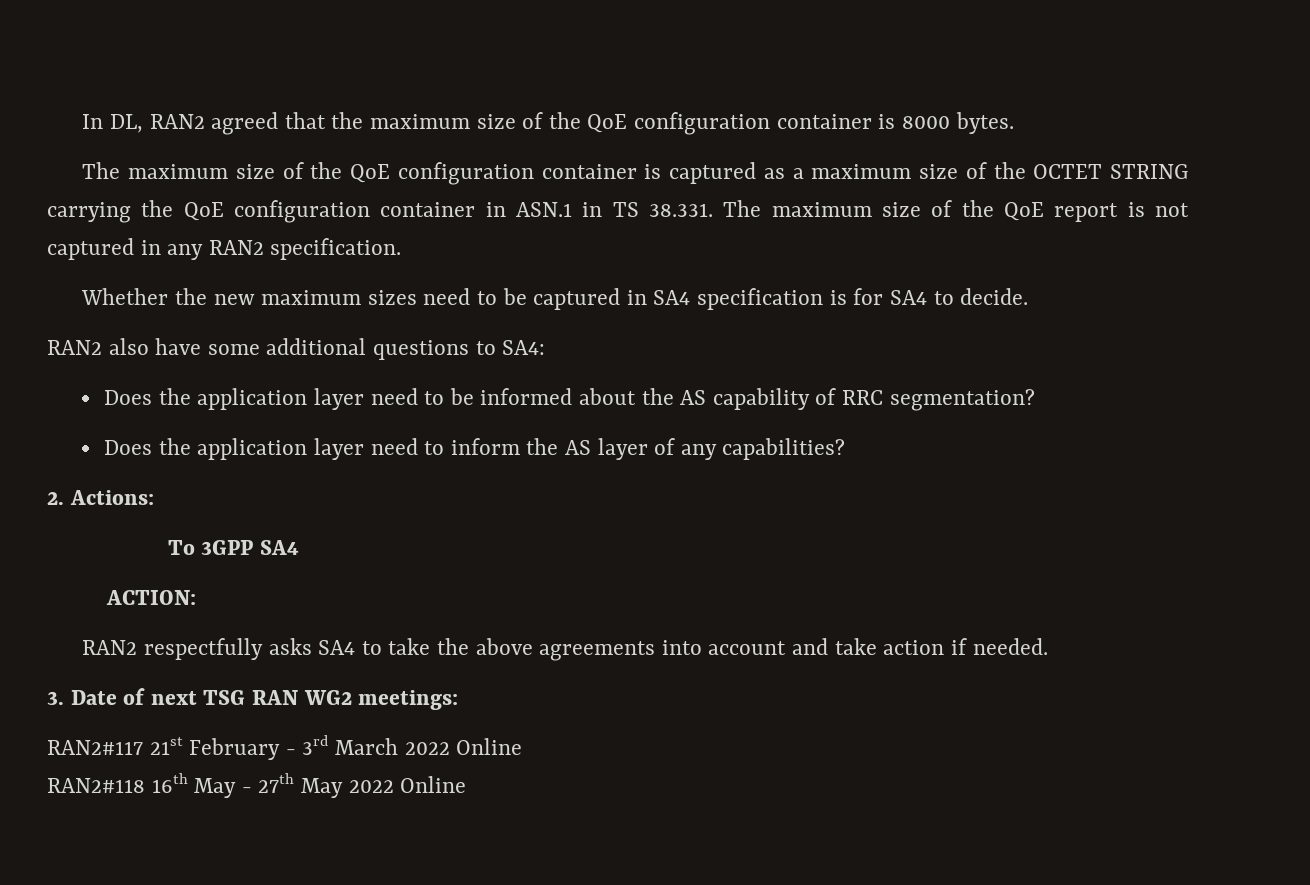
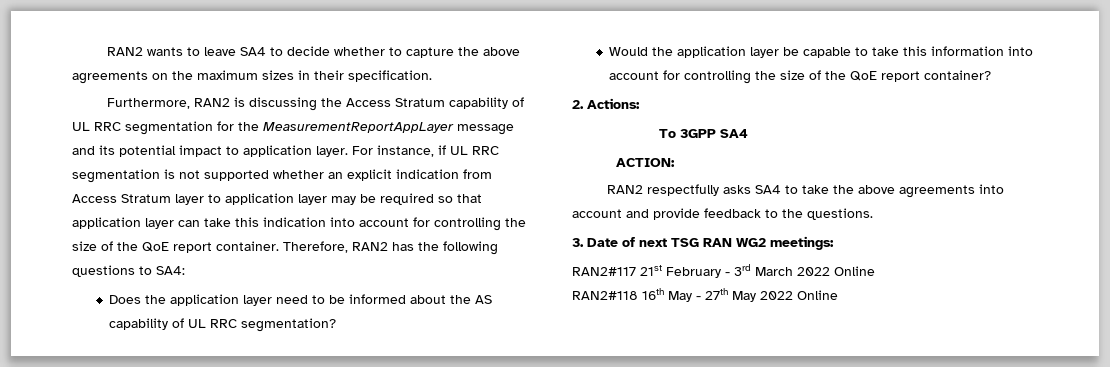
[82,112,1014,135] [82,162,1188,185] [47,200,1190,223] [47,238,402,260] [81,288,1029,310] [47,338,367,355] In DL, RAN2 agreed that the maximum size of the QoE configuration container is 8000 bytes. // The maximum size of the QoE configuration container is captured as a maximum size of the OCTET STRING carrying the QoE configuration container in ASN.1 in TS 38.331. The maximum size of the QoE report is not captured in any RAN2 specification. // Whether the new maximum sizes need to be captured in SA4 specification is for SA4 to decide. // RAN2 also have some additional -> [106,46,520,58] [72,70,432,84] [106,97,524,111] [72,121,514,135] [72,145,499,157] [72,169,492,183] [72,193,482,205] [72,217,526,231] [72,241,498,255] RAN2 wants to leave SA4 to decide whether to capture the above agreements on the maximum sizes in their specification. // Furthermore, RAN2 is discussing the Access Stratum capability of UL RRC segmentation for the MeasurementReportAppLayer message and its potential impact to application layer. For instance, if UL RRC segmentation is not supported whether an explicit indication from Access Stratum layer to application layer may be required so that application layer can take this indication into account for controlling the size of the QoE report container. Therefore, RAN2 has the following
(837, 396) none -> [188,319,207,328] UL
[104,438,846,460] Does the application layer need to inform the AS layer of any capabilities? -> [609,46,1034,58] [609,70,992,84] Would the application layer be capable to take this information into account for controlling the size of the QoE report container?
[834,638,1048,655] take action if needed. -> [653,208,873,220] provide feedback to the questions.

